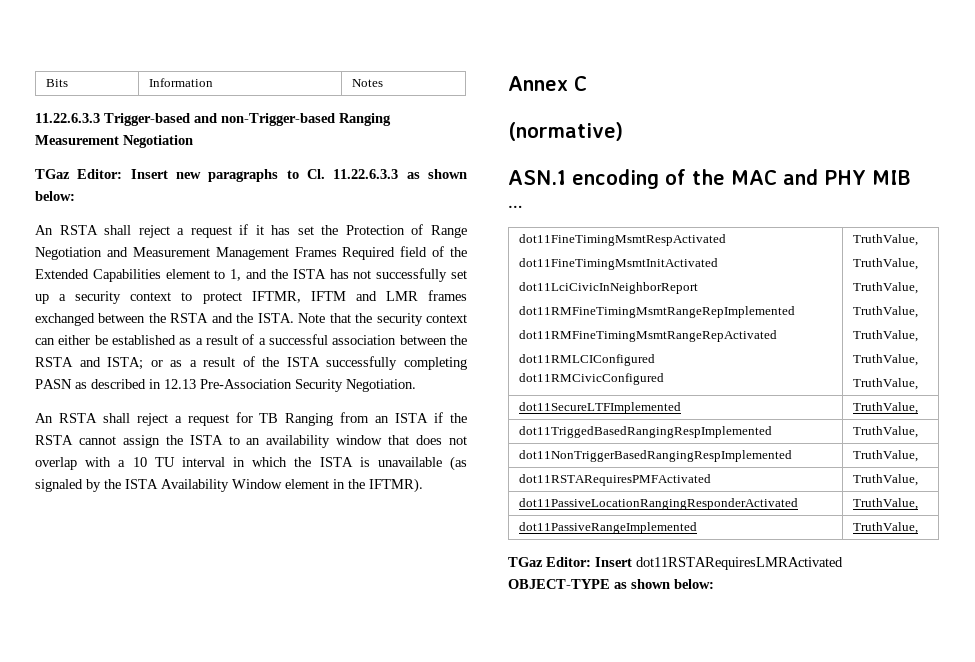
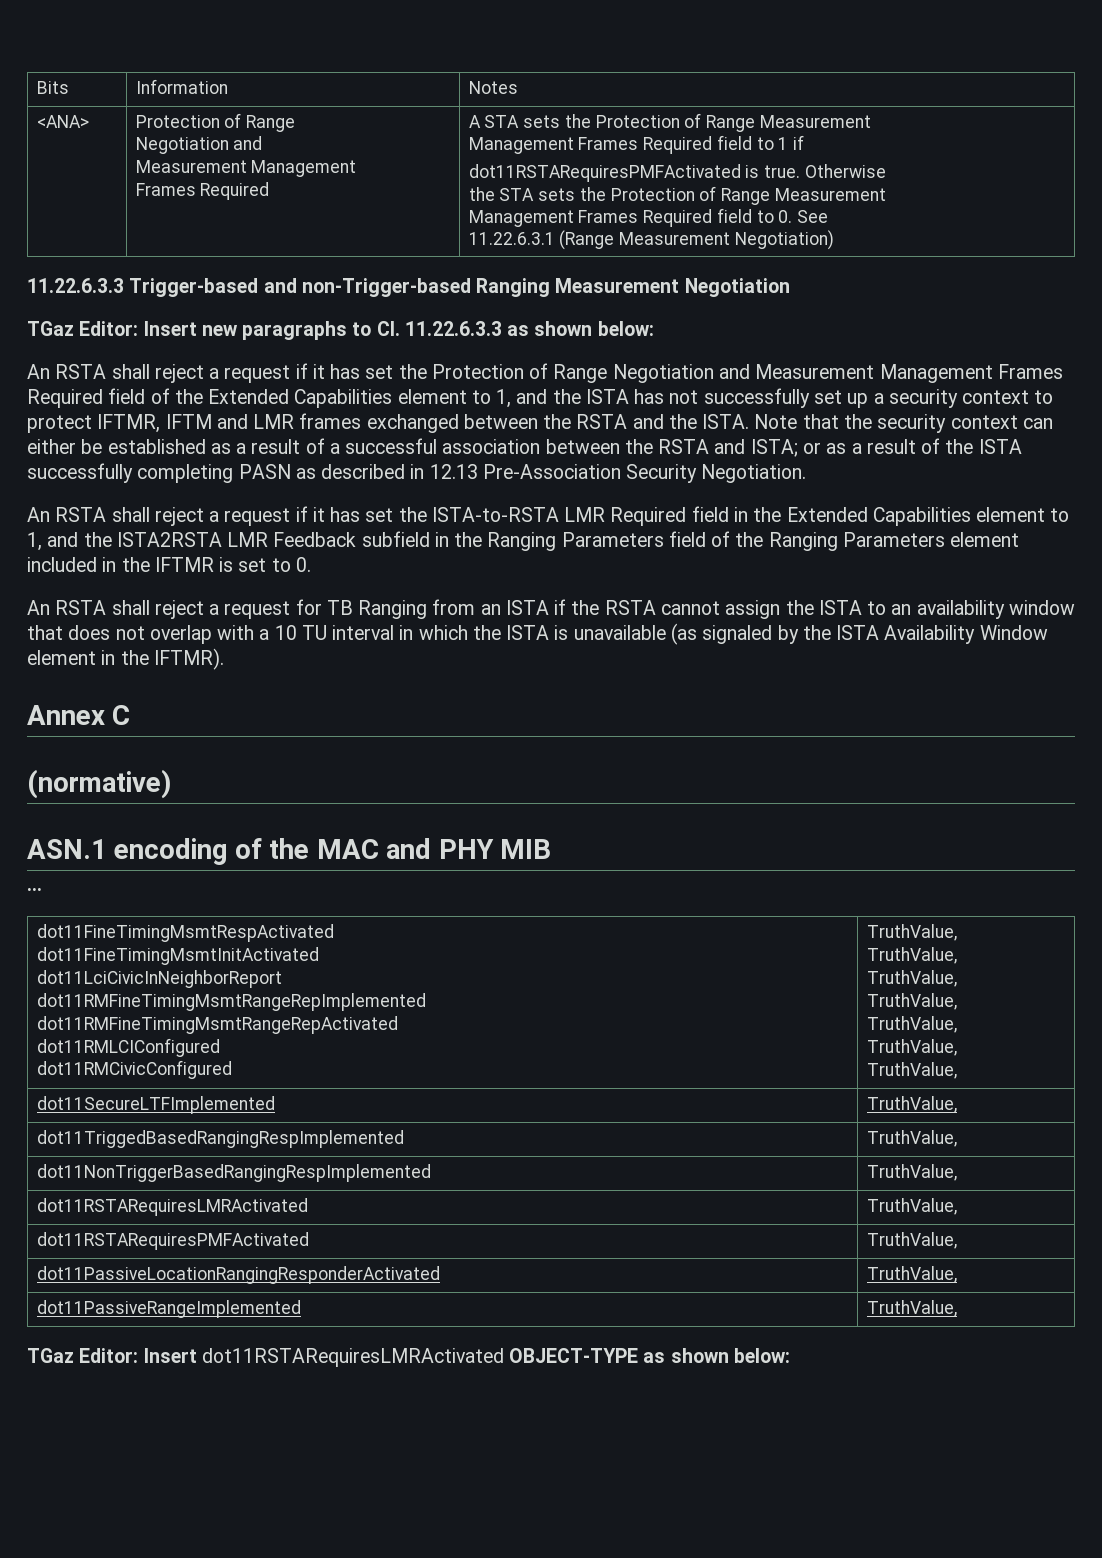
(383, 83) none -> [36,115,89,128] [135,113,296,132] [135,136,263,154] [135,160,357,177] [135,182,270,200] [468,113,871,132] [468,135,804,154] [468,164,886,182] [468,186,886,205] [468,208,828,227] [468,230,834,250] // <ANA> | Protection of Range // Negotiation and // Measurement Management // Frames Required | A STA sets the Protection of Range Measurement // Management Frames Required field to 1 if // dot11RSTARequiresPMFActivated is true. Otherwise // the STA sets the Protection of Range Measurement // Management Frames Required field to 0. See // 11.22.6.3.1 (Range Measurement Negotiation)
(416, 385) none -> [27,506,1070,526] [27,531,1020,551] [27,557,311,572] // An RSTA shall reject a request if it has set the ISTA-to-RSTA LMR Required field in the Extended Capabilities element to 1, and the ISTA2RSTA LMR Feedback subfield in the Ranging Parameters field of the Ranging Parameters element included in the IFTMR is set to 0.
(918, 456) none -> [36,1198,308,1216] [866,1198,957,1215] // dot11RSTARequiresLMRActivated | TruthValue,

